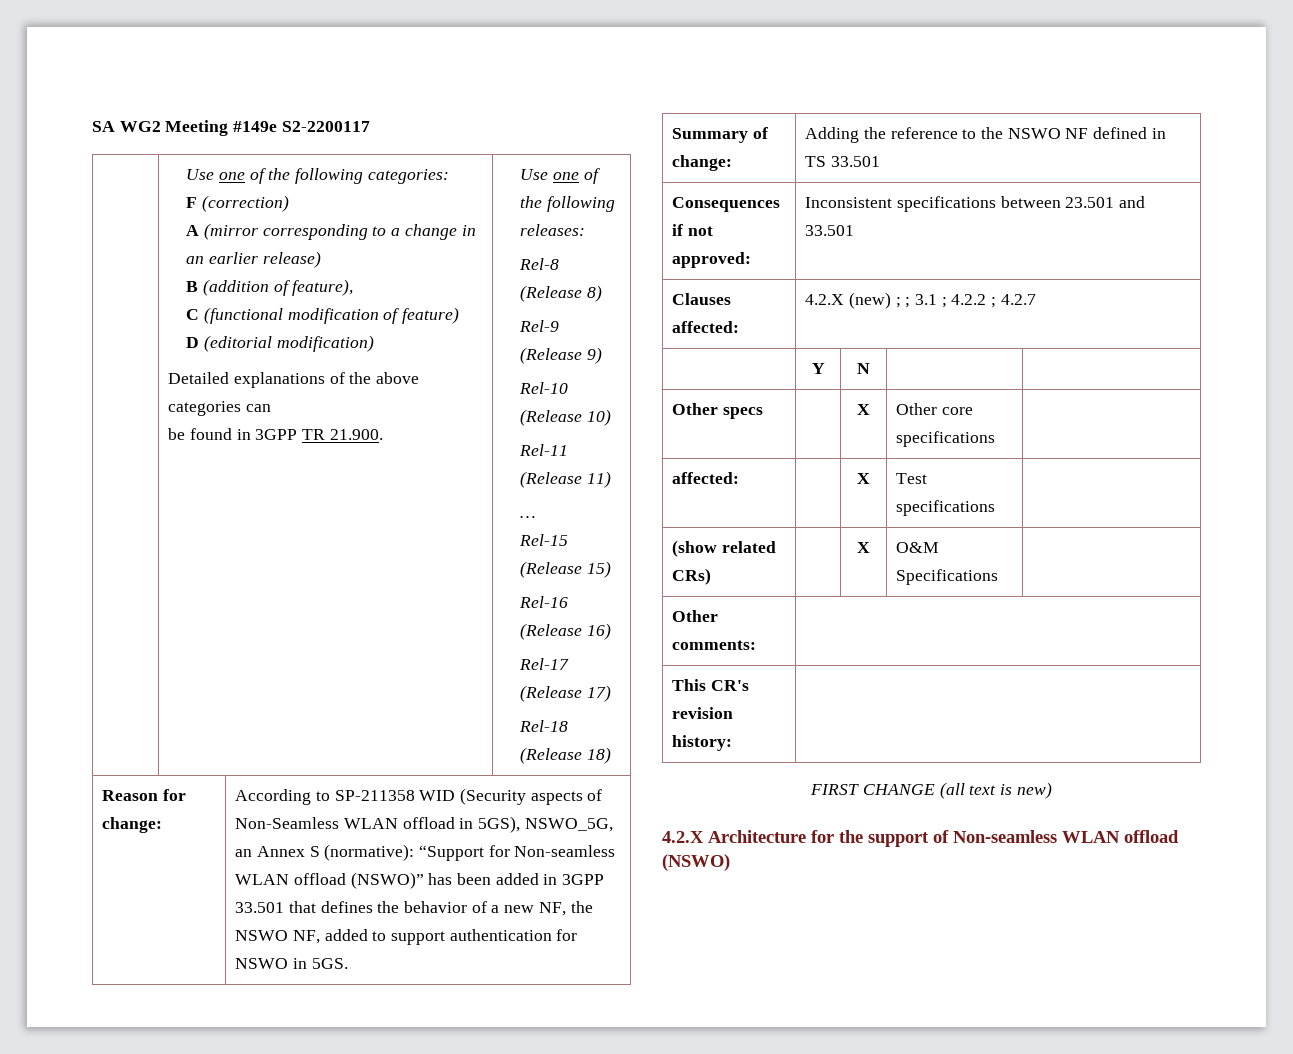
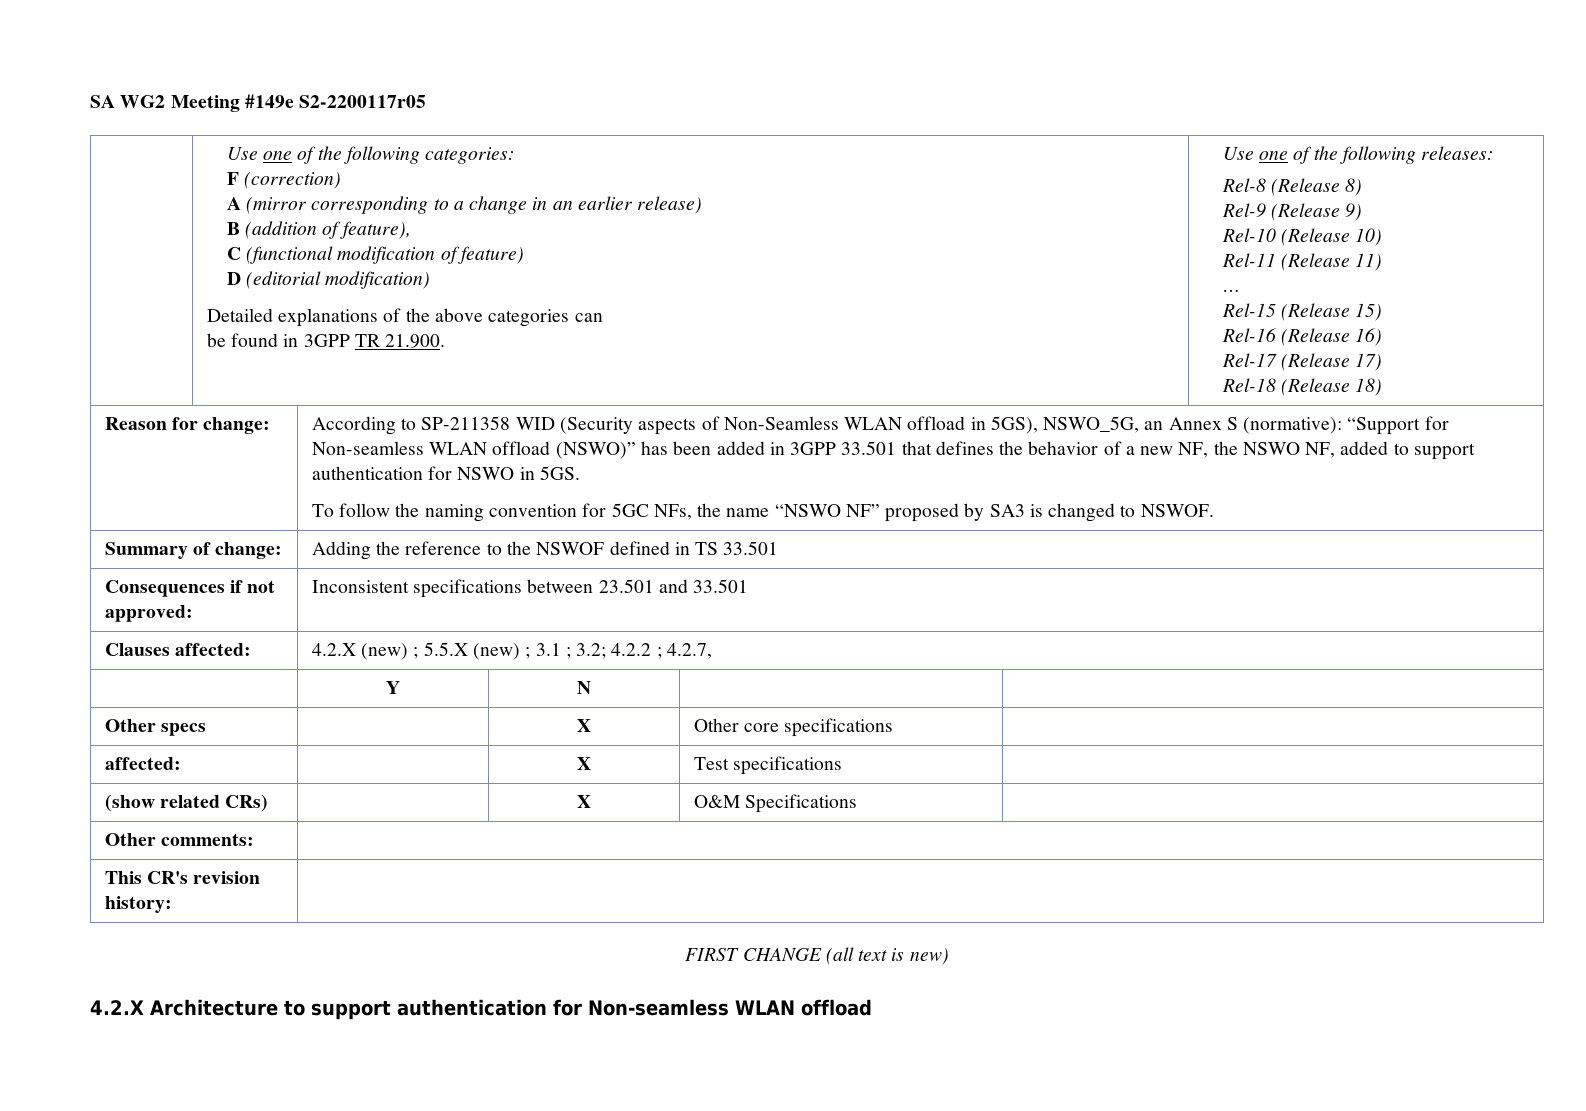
[281,121,370,132] S2-2200117 -> [299,95,427,108] S2-2200117r05
(348, 963) none -> [311,503,1214,522] // To follow the naming convention for 5GC NFs, the name “NSWO NF” proposed by SA3 is changed to NSWOF.
[1007,128,1089,139] NSWO NF -> [536,542,605,555] NSWOF
(901, 302) none -> [423,642,520,660] 5.5.X (new)
(947, 302) none -> [576,643,607,659] 3.2;
[1000,294,1036,305] 4.2.7 -> [666,643,712,659] 4.2.7,
[811,830,1179,847] [662,854,730,871] for the support of Non-seamless WLAN offload (NSWO) -> [284,999,872,1020] to support authentication for Non-seamless WLAN offload

